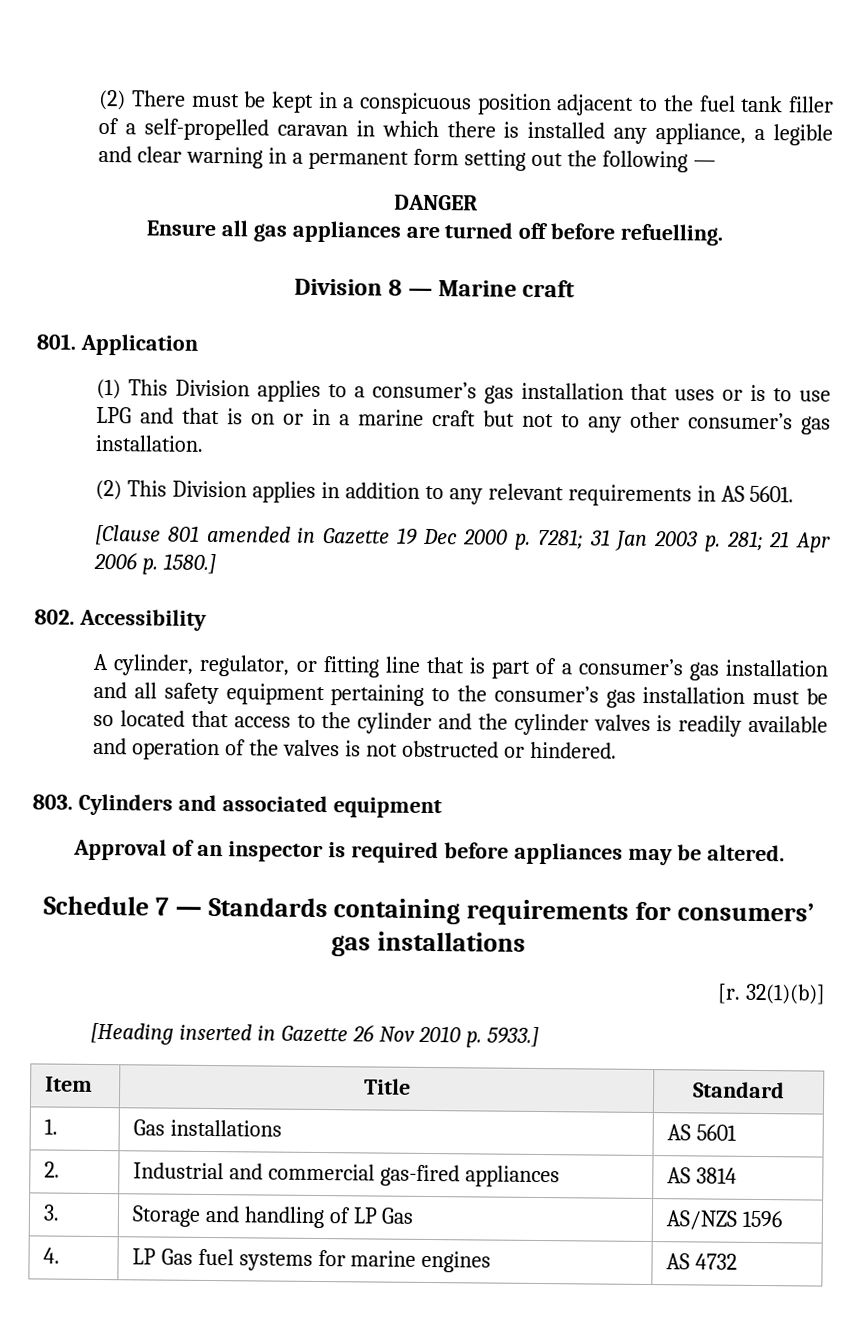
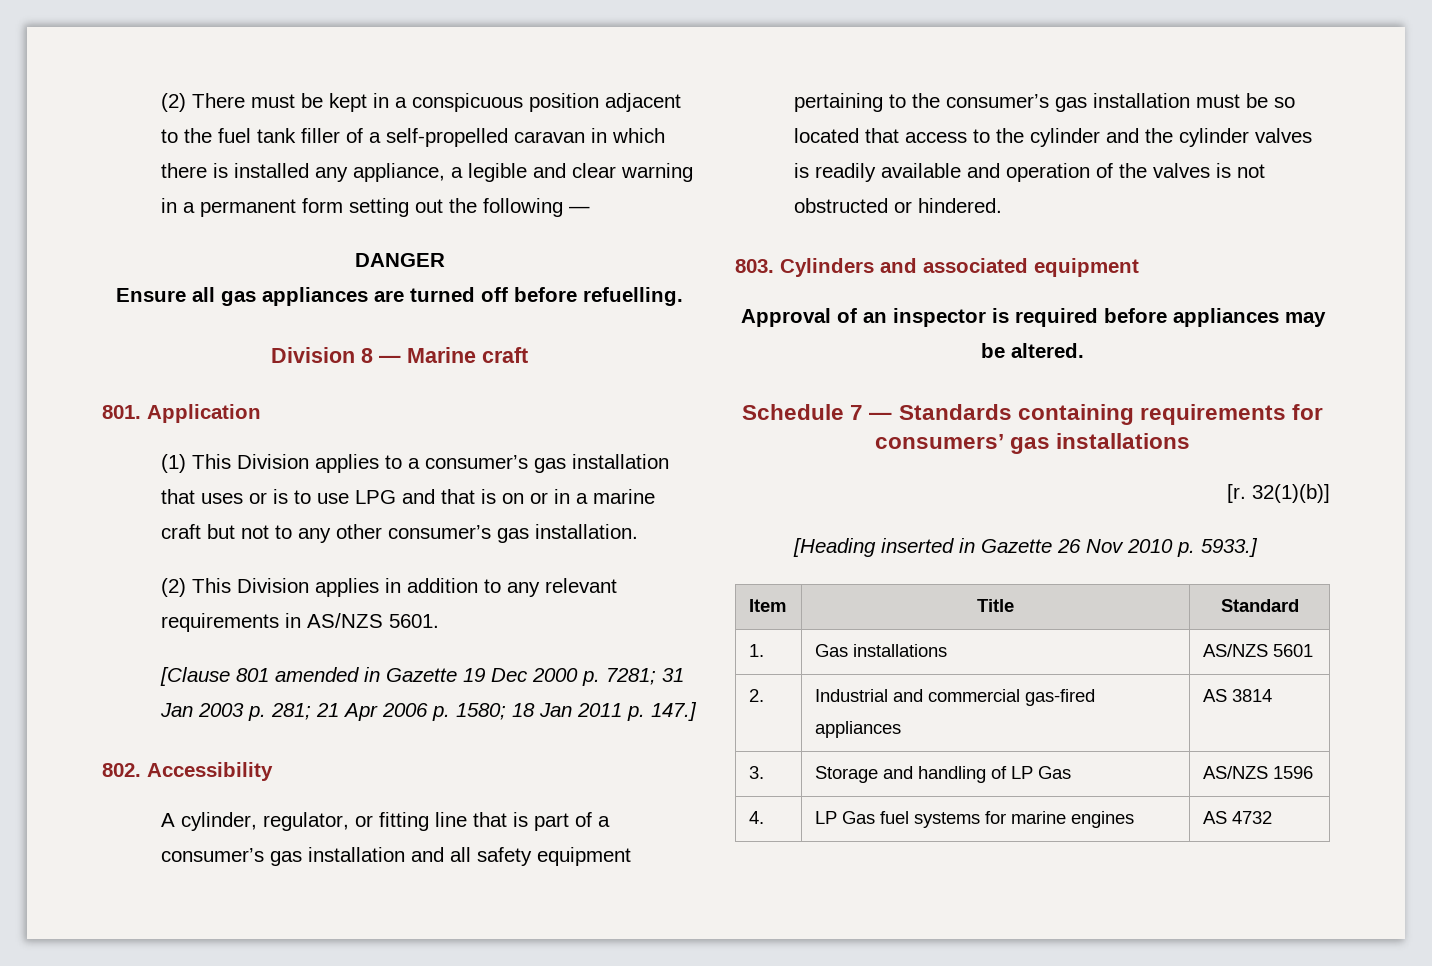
[720,485,745,502] AS -> [306,613,383,628] AS/NZS
[163,553,217,575] 1580.] -> [455,702,697,721] 1580; 18 Jan 2011 p. 147.]
[666,1124,691,1141] AS -> [1203,644,1269,657] AS/NZS

